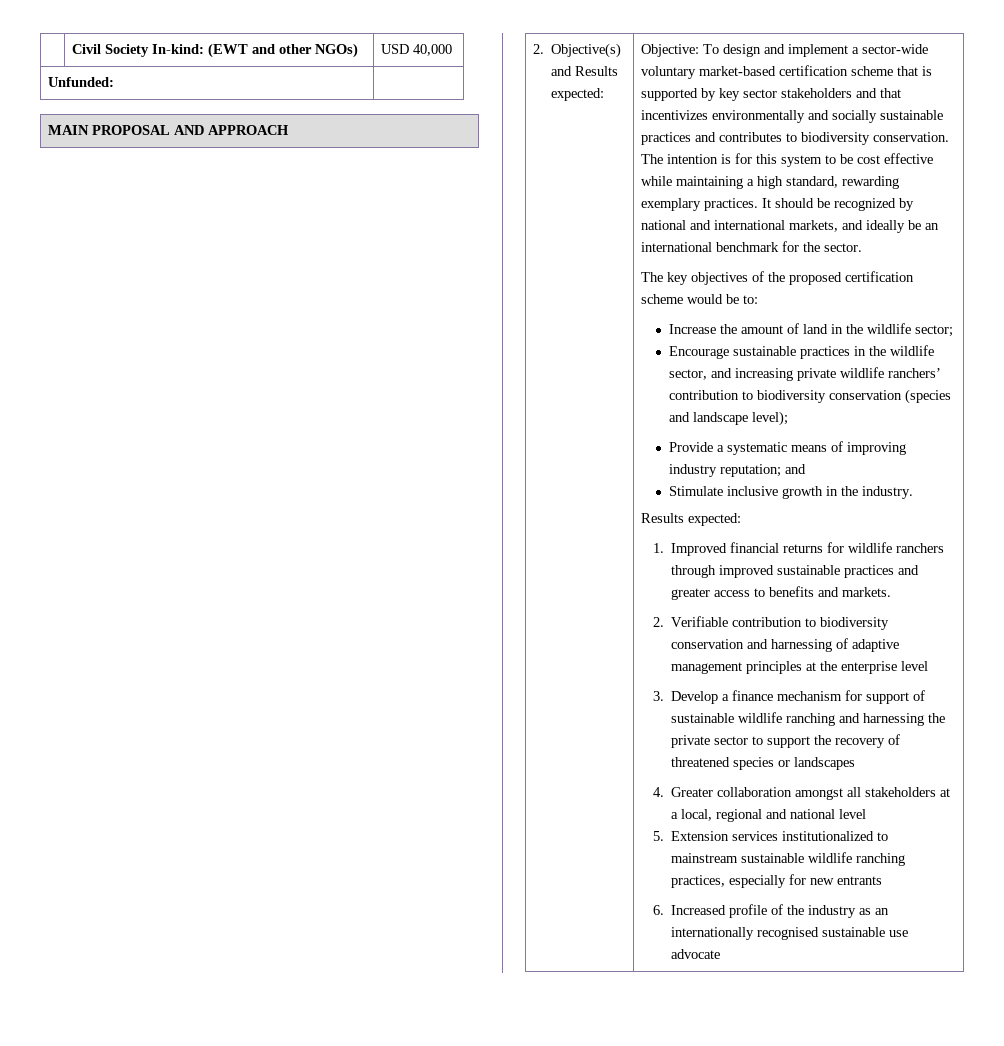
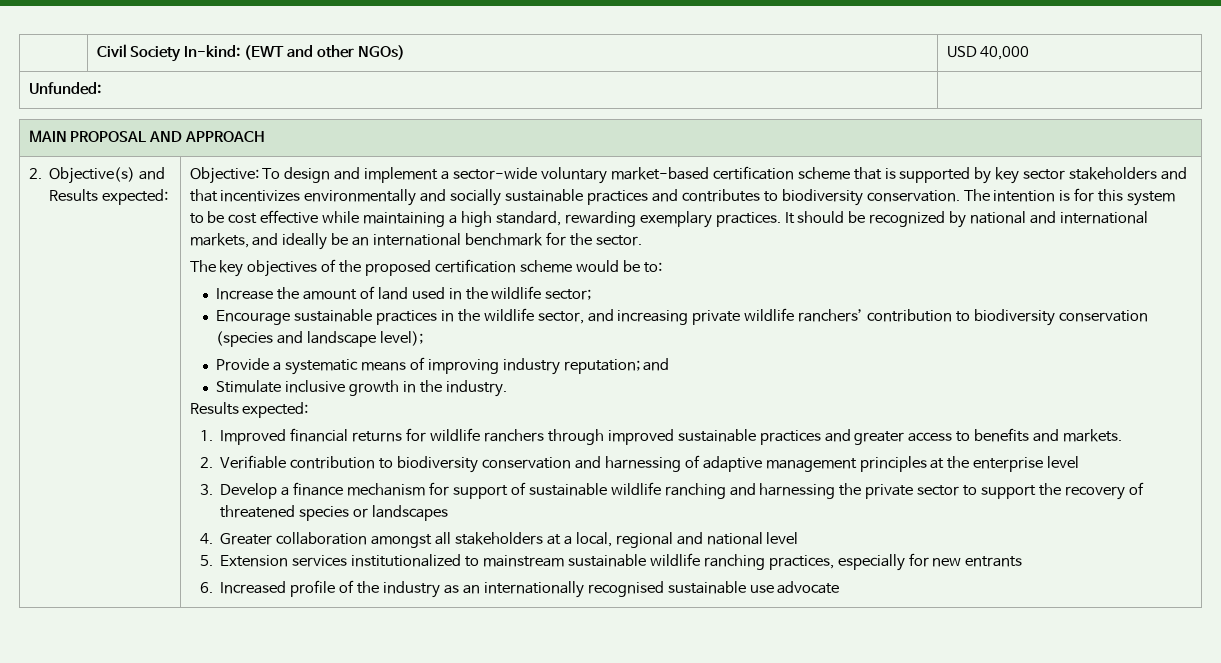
(828, 329) none -> [411,287,445,299] used

